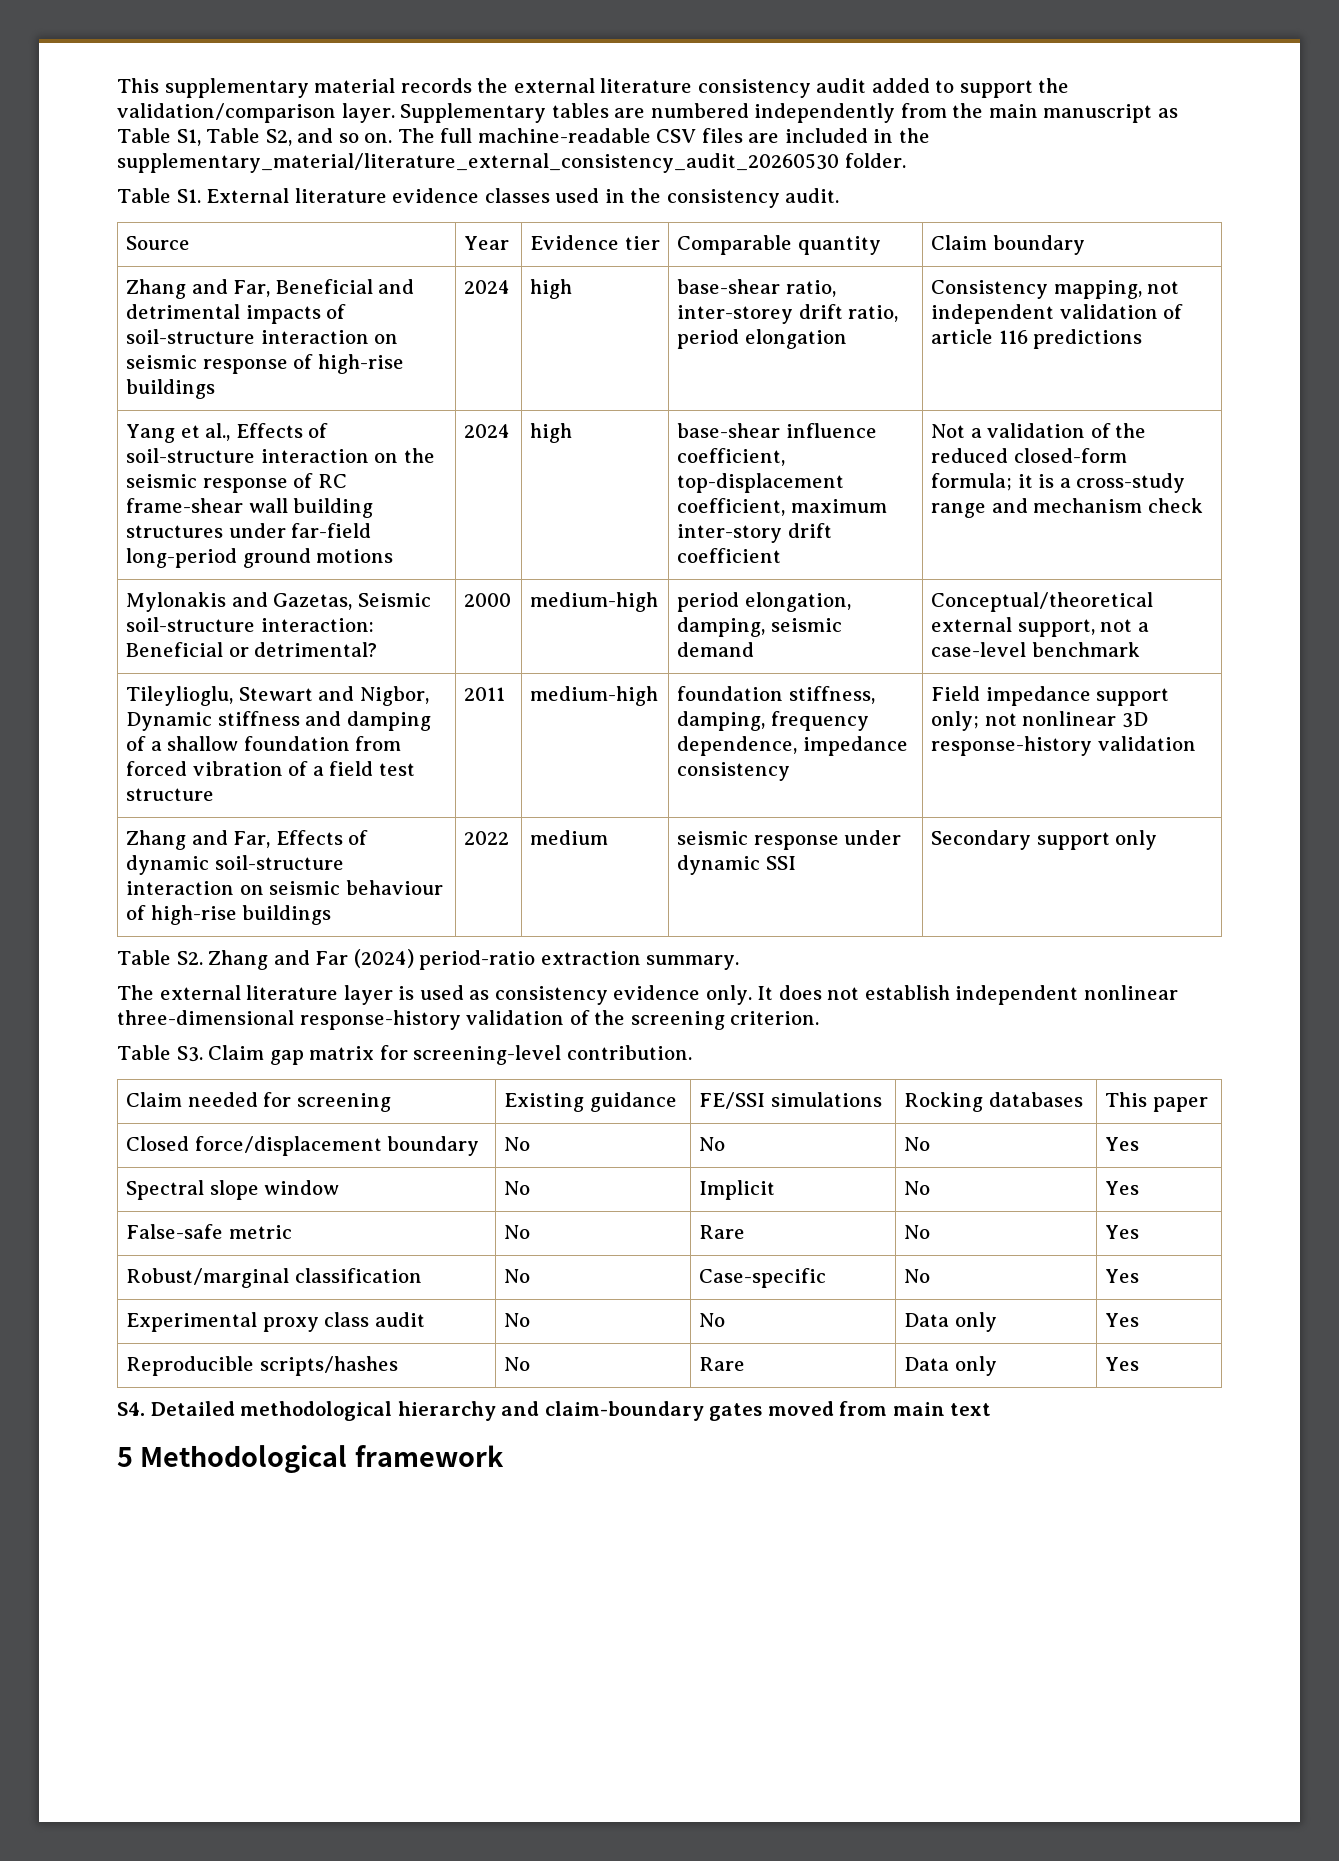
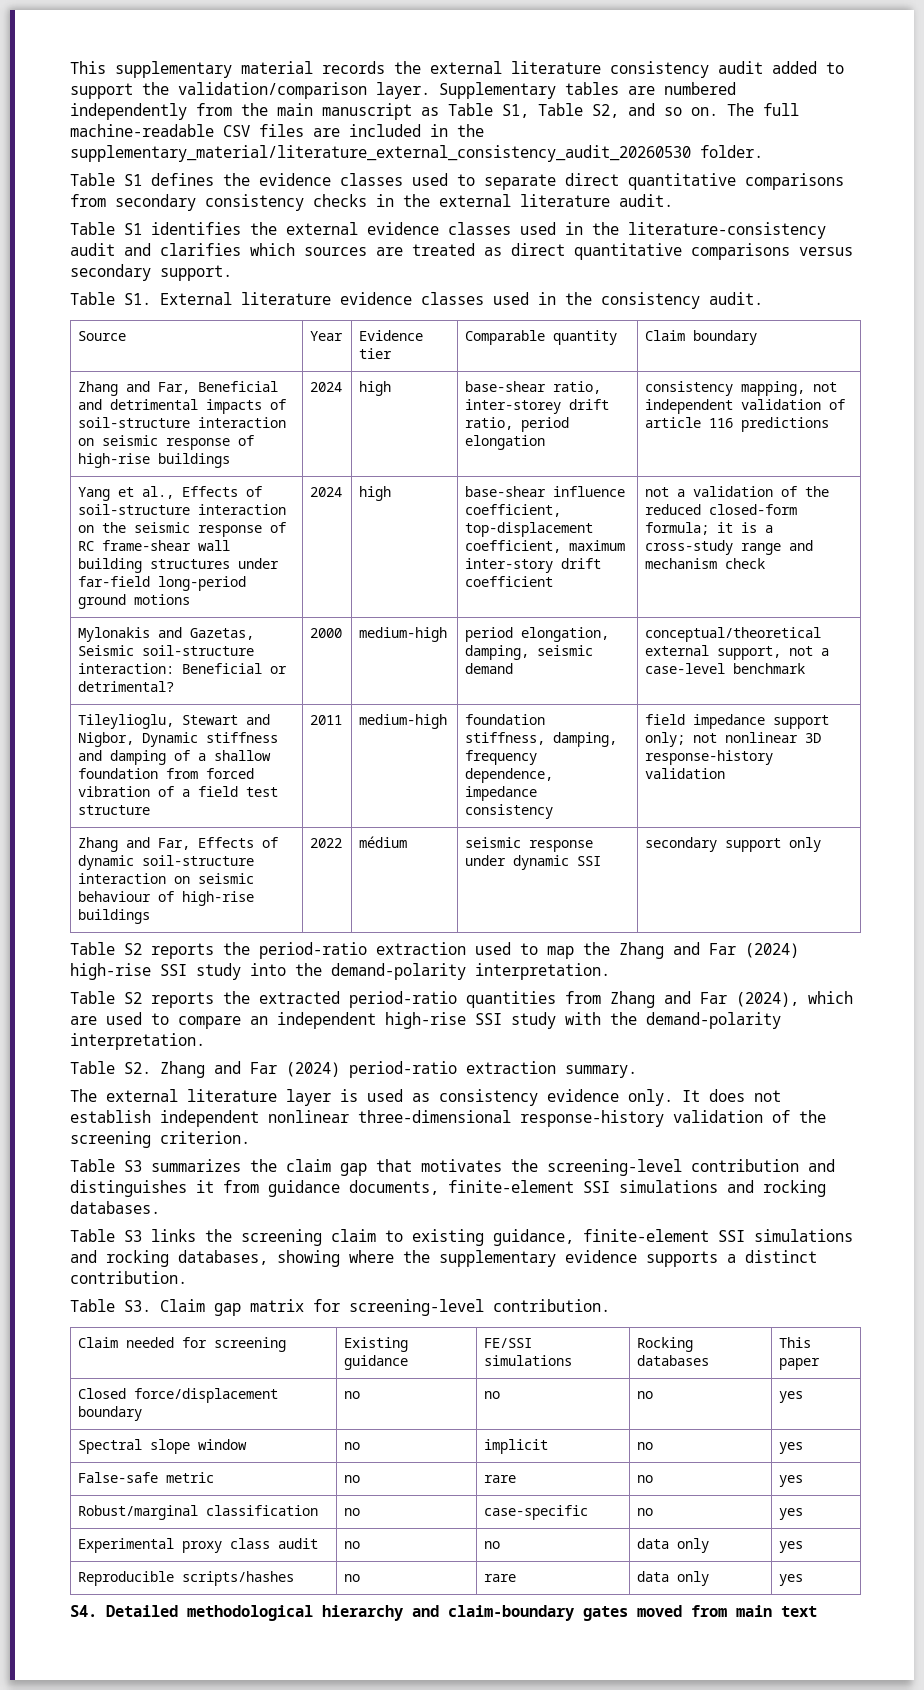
(906, 160) none -> [70,173,844,190] [70,194,673,211] [70,222,826,239] [70,243,853,260] [70,264,232,281] // Table S1 defines the evidence classes used to separate direct quantitative comparisons from secondary consistency checks in the external literature audit. // Table S1 identifies the external evidence classes used in the literature-consistency audit and clarifies which sources are treated as direct quantitative comparisons versus secondary support.
[930,280,1048,299] Consistency -> [645,381,734,396] consistency
[930,424,965,438] Not -> [645,487,670,497] not
[930,592,1153,612] Conceptual/theoretical -> [645,627,822,642] conceptual/theoretical
[930,686,980,701] Field -> [645,714,686,725] field
[529,830,608,845] medium -> [359,836,408,848] médium
[930,830,1031,850] Secondary -> [645,837,718,852] secondary
(1158, 840) none -> [70,942,799,959] [70,963,610,980] [70,991,853,1008] [70,1012,781,1029] [70,1033,205,1050] // Table S2 reports the period-ratio extraction used to map the Zhang and Far (2024) high-rise SSI study into the demand-polarity interpretation. // Table S2 reports the extracted period-ratio quantities from Zhang and Far (2024), which are used to compare an independent high-rise SSI study with the demand-polarity interpretation.
(820, 1018) none -> [70,1159,835,1176] [70,1180,826,1197] [70,1201,160,1214] [70,1229,853,1246] [70,1250,817,1267] [70,1271,187,1284] // Table S3 summarizes the claim gap that motivates the screening-level contribution and distinguishes it from guidance documents, finite-element SSI simulations and rocking databases. // Table S3 links the screening claim to existing guidance, finite-element SSI simulations and rocking databases, showing where the supplementary evidence supports a distinct contribution.
[503,1137,530,1151] [698,1137,725,1151] [903,1137,930,1151] [1104,1137,1139,1151] No | No | No | Yes -> [344,1391,361,1399] [484,1391,501,1399] [637,1391,654,1399] [779,1391,804,1403] no | no | no | yes
[503,1181,530,1195] [698,1180,775,1200] [903,1181,930,1195] [1104,1181,1139,1195] [125,1224,292,1239] [503,1225,530,1239] [698,1225,745,1239] [903,1225,930,1239] [1104,1225,1139,1239] [125,1268,422,1288] [503,1269,530,1283] [698,1268,826,1288] [903,1269,930,1283] [1104,1269,1139,1283] No | Implicit | No | Yes // False-safe metric | No | Rare | No | Yes // Robust/marginal classification | No | Case-specific | No | Yes -> [344,1442,361,1450] [484,1439,549,1454] [637,1442,654,1450] [779,1442,804,1454] [78,1472,215,1483] [344,1475,361,1483] [484,1475,517,1483] [637,1475,654,1483] [779,1475,804,1487] [78,1505,319,1520] [344,1508,361,1516] [484,1505,589,1520] [637,1508,654,1516] [779,1508,804,1520] no | implicit | no | yes // False-safe metric | no | rare | no | yes // Robust/marginal classification | no | case-specific | no | yes
[503,1313,530,1327] [698,1313,725,1327] [903,1312,997,1332] [1104,1313,1139,1327] No | No | Data only | Yes -> [344,1541,361,1549] [484,1541,501,1549] [637,1538,710,1553] [779,1541,804,1553] no | no | data only | yes
[503,1357,530,1371] [698,1357,745,1371] [903,1356,997,1376] [1104,1357,1139,1371] No | Rare | Data only | Yes -> [344,1574,361,1582] [484,1574,517,1582] [637,1571,710,1586] [779,1574,804,1586] no | rare | data only | yes
[117,1445,504,1473] // 5 Methodological framework -> (817, 1611) none

